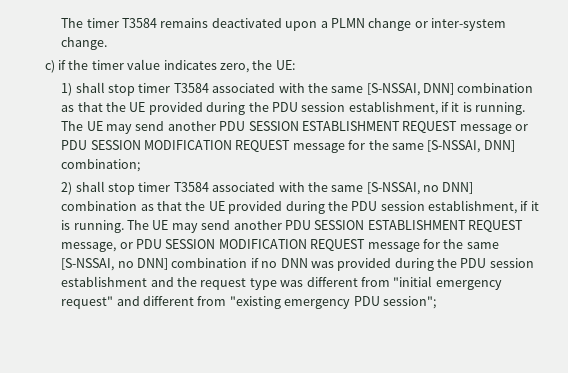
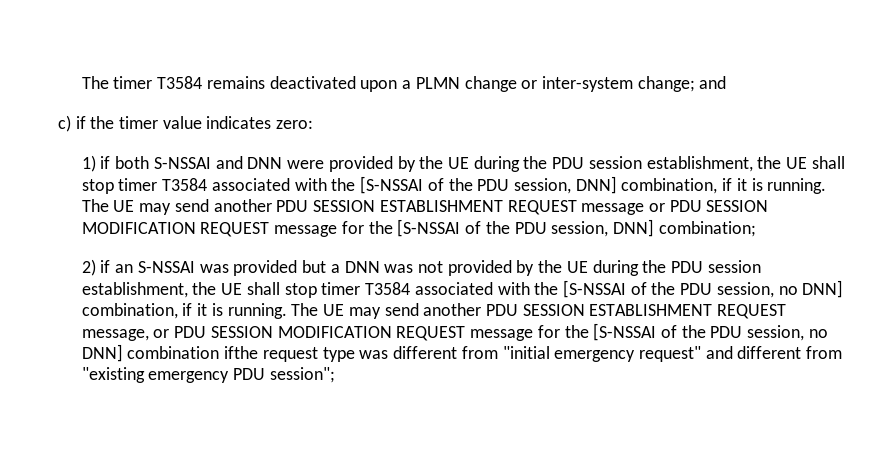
[61,37,108,50] change. -> [637,76,727,92] change; and
[219,60,295,73] [61,82,534,96] [61,101,438,115] zero, the UE: // 1) shall stop timer T3584 associated with the same [S-NSSAI, DNN] combination as that the UE provided during the PDU session establishment, -> [276,120,314,129] [81,155,845,172] [81,176,718,194] zero: // 1) if both S-NSSAI and DNN were provided by the UE during the PDU session establishment, the UE shall stop timer T3584 associated with the [S-NSSAI of the PDU session, DNN] combination,
[391,140,515,153] [61,159,141,172] [61,181,474,195] [61,200,518,214] same [S-NSSAI, DNN] combination; // 2) shall stop timer T3584 associated with the same [S-NSSAI, no DNN] combination as that the UE provided during the PDU session establishment, -> [397,219,756,237] [81,259,761,276] [81,280,844,298] [81,303,178,319] [S-NSSAI of the PDU session, DNN] combination; // 2) if an S-NSSAI was provided but a DNN was not provided by the UE during the PDU session establishment, the UE shall stop timer T3584 associated with the [S-NSSAI of the PDU session, no DNN] combination,
[466,242,499,249] [61,258,534,271] [61,276,198,287] same [S-NSSAI, no DNN] combination if no DNN was provided during the PDU session establishment and the -> [593,323,828,341] [81,344,259,362] [S-NSSAI of the PDU session, no DNN] combination ifthe

